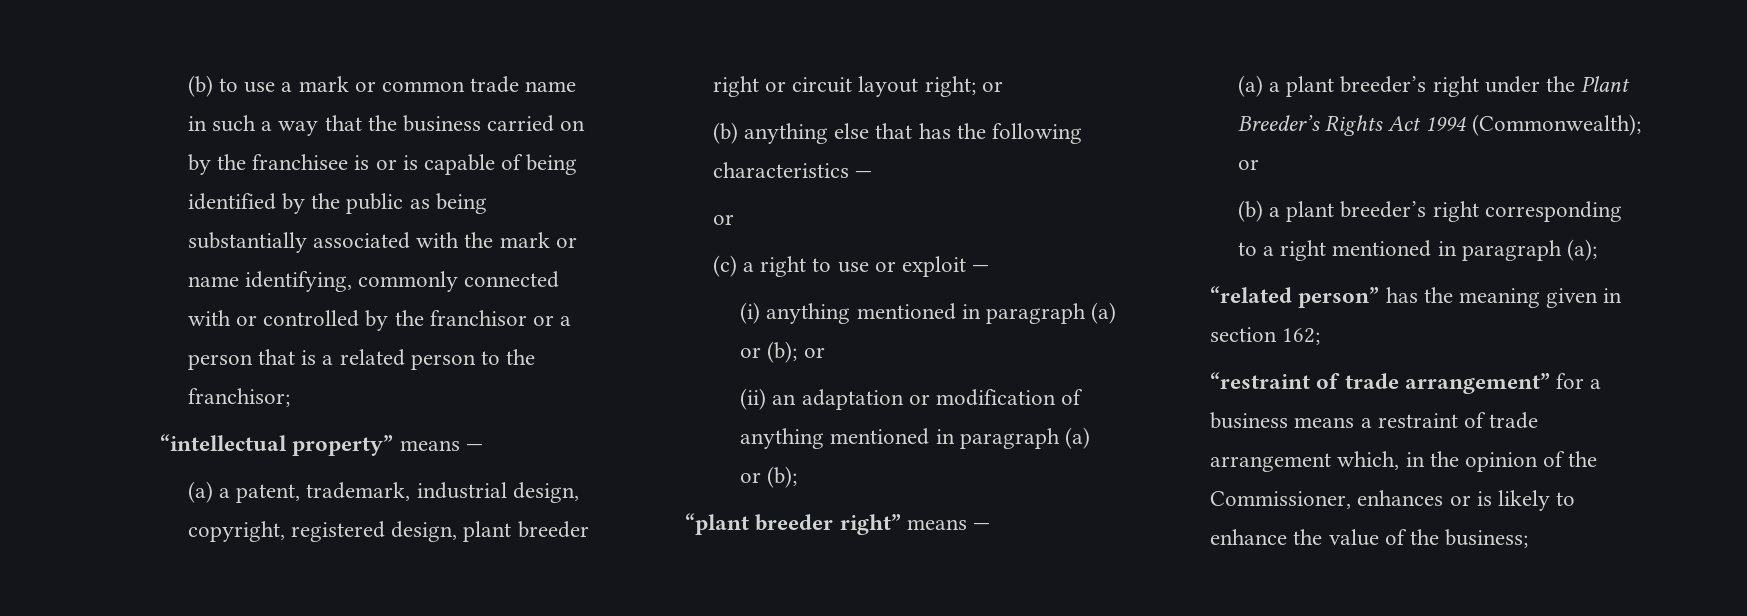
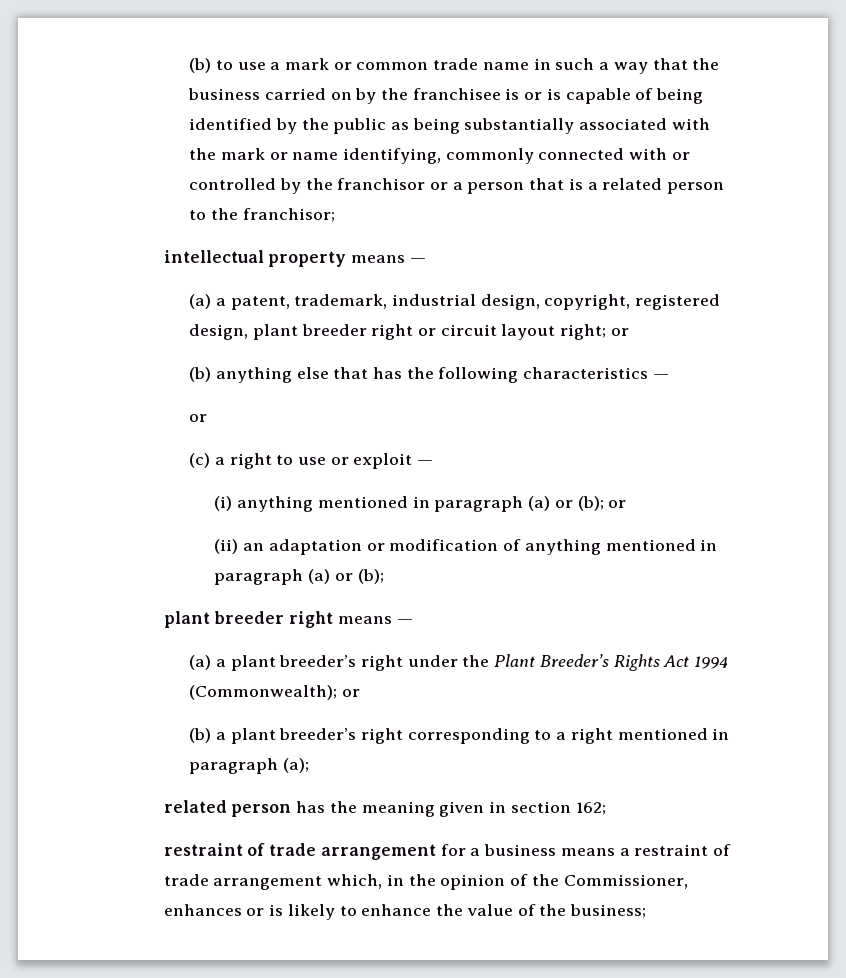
[160,434,394,456] “intellectual property” -> [163,250,347,267] intellectual property
[685,513,901,535] “plant breeder right” -> [163,611,334,628] plant breeder right
[1210,286,1380,308] “related person” -> [163,800,292,817] related person
[1210,372,1550,394] “restraint of trade arrangement” -> [163,843,436,860] restraint of trade arrangement

